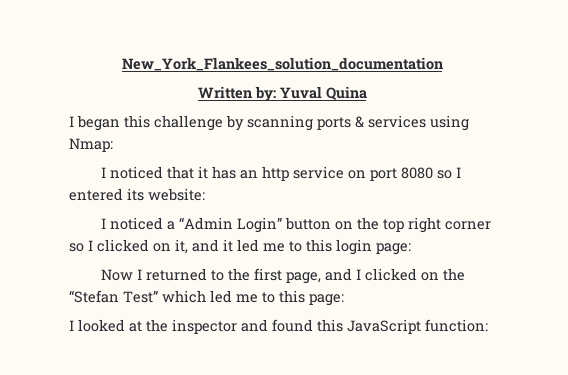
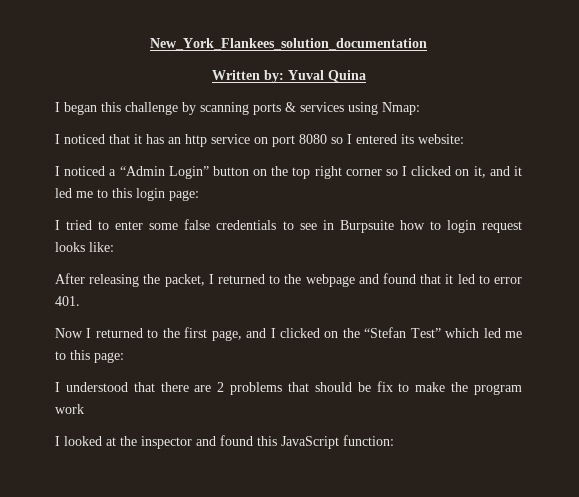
(411, 249) none -> [55,219,522,233] [55,242,114,252] [55,273,522,287] [55,296,80,306] // I tried to enter some false credentials to see in Burpsuite how to login request looks like: // After releasing the packet, I returned to the webpage and found that it led to error 401.
(344, 300) none -> [55,381,522,395] [55,404,84,414] // I understood that there are 2 problems that should be fix to make the program work

